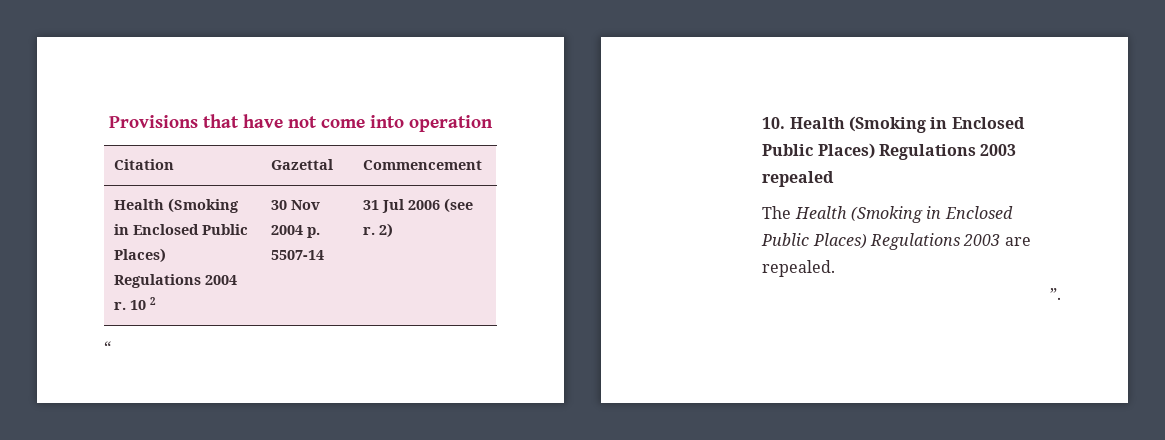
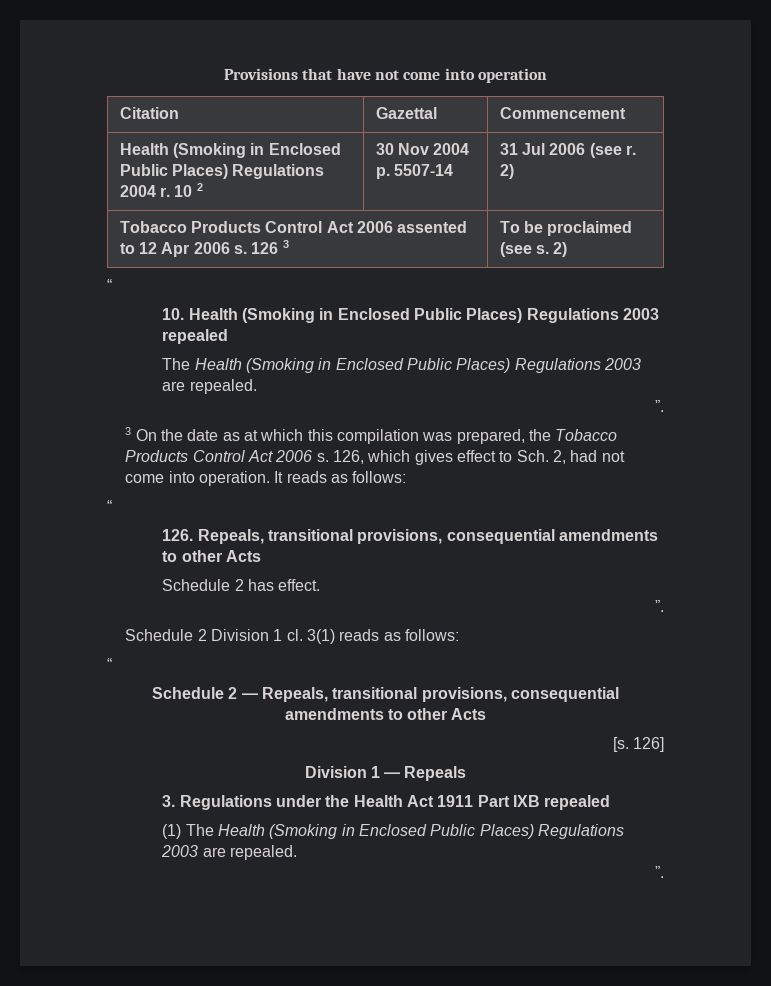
(394, 230) none -> [119,221,468,233] [119,240,289,257] [499,221,633,236] [499,242,568,257] // Tobacco Products Control Act 2006 assented to 12 Apr 2006 s. 126 3 | To be proclaimed (see s. 2)
(1061, 294) none -> [125,427,618,444] [125,450,625,465] [125,471,407,486] [107,500,112,512] [162,529,658,544] [162,550,262,562] [162,579,321,591] [655,600,664,612] [125,629,460,644] [107,658,112,670] [152,687,619,702] [284,708,487,720] [612,737,665,752] [304,766,467,781] [162,795,611,810] [162,824,624,839] [161,845,298,860] [655,866,664,878] // 3 On the date as at which this compilation was prepared, the Tobacco Products Control Act 2006 s. 126, which gives effect to Sch. 2, had not come into operation. It reads as follows: // “ // 126. Repeals, transitional provisions, consequential amendments to other Acts // Schedule 2 has effect. // ”. // Schedule 2 Division 1 cl. 3(1) reads as follows: // “ // Schedule 2 — Repeals, transitional provisions, consequential amendments to other Acts // [s. 126] // Division 1 — Repeals // 3. Regulations under the Health Act 1911 Part IXB repealed // (1) The Health (Smoking in Enclosed Public Places) Regulations 2003 are repealed. // ”.

